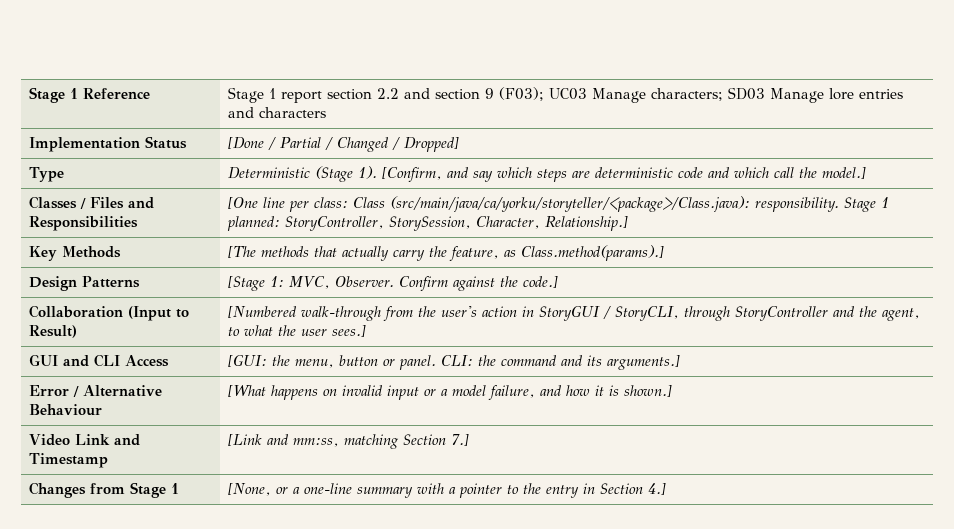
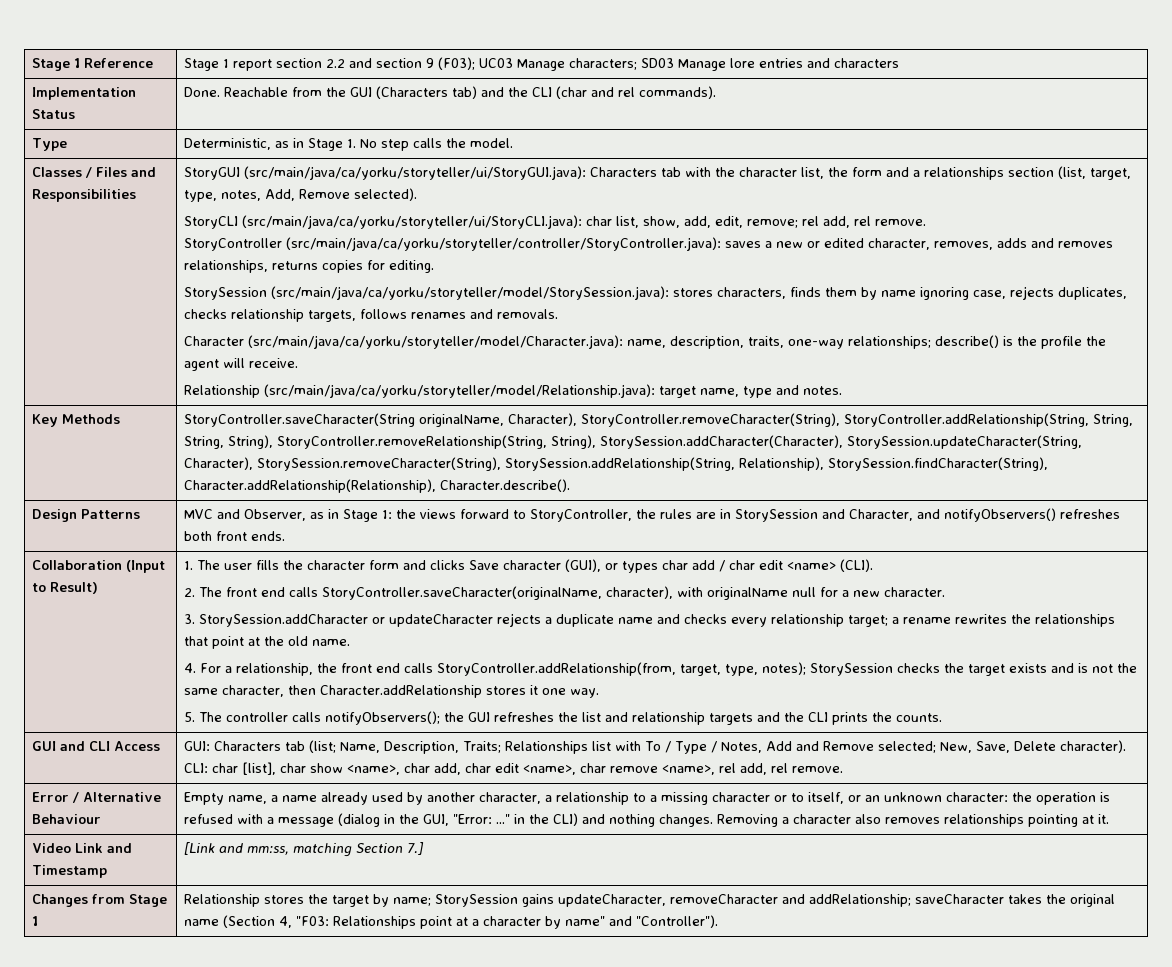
[227,137,459,152] [28,167,65,182] [227,166,866,182] [Done / Partial / Changed / Dropped] // Type | Deterministic (Stage 1). [Confirm, and say which steps are deterministic code and which call the model.] -> [183,86,716,99] [31,138,67,151] [183,138,513,151] Done. Reachable from the GUI (Characters tab) and the CLI (char and rel commands). // Type | Deterministic, as in Stage 1. No step calls the model.
[227,196,890,212] [226,216,628,231] [28,246,121,261] [227,245,664,261] [28,276,140,291] [227,276,559,291] [28,305,189,321] [28,325,77,338] [227,306,920,321] [227,325,366,337] [28,354,169,367] [227,355,680,370] [28,385,162,397] [28,404,102,416] [227,385,673,400] [One line per class: Class (src/main/java/ca/yorku/storyteller/<package>/Class.java): responsibility. Stage 1 planned: StoryController, StorySession, Character, Relationship.] // Key Methods | [The methods that actually carry the feature, as Class.method(params).] // Design Patterns | [Stage 1: MVC, Observer. Confirm against the code.] // Collaboration (Input to Result) | [Numbered walk-through from the user's action in StoryGUI / StoryCLI, through StoryController and the agent, to what the user sees.] // GUI and CLI Access | [GUI: the menu, button or panel. CLI: the command and its arguments.] // Error / Alternative Behaviour | [What happens on invalid input or a model failure, and how it is shown.] -> [183,166,1131,180] [183,188,417,202] [183,215,926,229] [183,237,1113,251] [183,260,434,273] [183,286,1127,300] [183,309,558,322] [183,335,1106,349] [183,358,298,371] [183,384,842,398] [31,414,120,427] [183,413,1133,427] [183,435,1082,449] [183,457,1048,471] [183,479,570,493] [31,509,140,522] [183,508,1120,522] [183,531,285,541] [31,560,165,573] [31,582,98,594] [183,559,873,573] [183,586,945,600] [183,613,1115,627] [183,636,350,649] [183,662,1137,676] [183,685,599,698] [183,711,942,725] [31,741,160,751] [183,740,1126,754] [183,762,843,775] [31,792,161,803] [31,814,101,824] [183,792,1110,805] [183,813,1109,827] StoryGUI (src/main/java/ca/yorku/storyteller/ui/StoryGUI.java): Characters tab with the character list, the form and a relationships section (list, target, type, notes, Add, Remove selected). // StoryCLI (src/main/java/ca/yorku/storyteller/ui/StoryCLI.java): char list, show, add, edit, remove; rel add, rel remove. // StoryController (src/main/java/ca/yorku/storyteller/controller/StoryController.java): saves a new or edited character, removes, adds and removes relationships, returns copies for editing. // StorySession (src/main/java/ca/yorku/storyteller/model/StorySession.java): stores characters, finds them by name ignoring case, rejects duplicates, checks relationship targets, follows renames and removals. // Character (src/main/java/ca/yorku/storyteller/model/Character.java): name, description, traits, one-way relationships; describe() is the profile the agent will receive. // Relationship (src/main/java/ca/yorku/storyteller/model/Relationship.java): target name, type and notes. // Key Methods | StoryController.saveCharacter(String originalName, Character), StoryController.removeCharacter(String), StoryController.addRelationship(String, String, String, String), StoryController.removeRelationship(String, String), StorySession.addCharacter(Character), StorySession.updateCharacter(String, Character), StorySession.removeCharacter(String), StorySession.addRelationship(String, Relationship), StorySession.findCharacter(String), Character.addRelationship(Relationship), Character.describe(). // Design Patterns | MVC and Observer, as in Stage 1: the views forward to StoryController, the rules are in StorySession and Character, and notifyObservers() refreshes both front ends. // Collaboration (Input to Result) | 1. The user fills the character form and clicks Save character (GUI), or types char add / char edit <name> (CLI). // 2. The front end calls StoryController.saveCharacter(originalName, character), with originalName null for a new character. // 3. StorySession.addCharacter or updateCharacter rejects a duplicate name and checks every relationship target; a rename rewrites the relationships that point at the old name. // 4. For a relationship, the front end calls StoryController.addRelationship(from, target, type, notes); StorySession checks the target exists and is not the same character, then Character.addRelationship stores it one way. // 5. The controller calls notifyObservers(); the GUI refreshes the list and relationship targets and the CLI prints the counts. // GUI and CLI Access | GUI: Characters tab (list; Name, Description, Traits; Relationships list with To / Type / Notes, Add and Remove selected; New, Save, Delete character). CLI: char [list], char show <name>, char add, char edit <name>, char remove <name>, rel add, rel remove. // Error / Alternative Behaviour | Empty name, a name already used by another character, a relationship to a missing character or to itself, or an unknown character: the operation is refused with a message (dialog in the GUI, "Error: ..." in the CLI) and nothing changes. Removing a character also removes relationships pointing at it.
[227,483,666,498] [None, or a one-line summary with a pointer to the entry in Section 4.] -> [183,894,1115,907] [183,915,718,929] Relationship stores the target by name; StorySession gains updateCharacter, removeCharacter and addRelationship; saveCharacter takes the original name (Section 4, "F03: Relationships point at a character by name" and "Controller").

